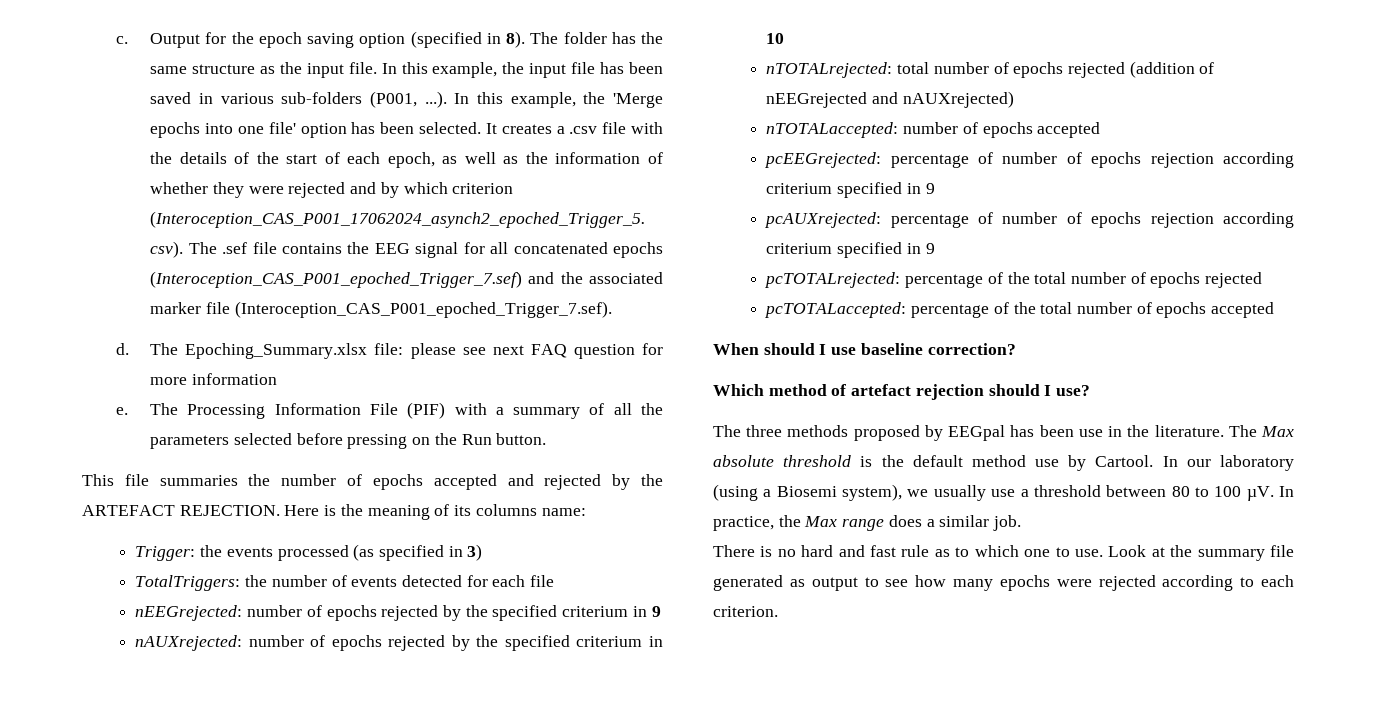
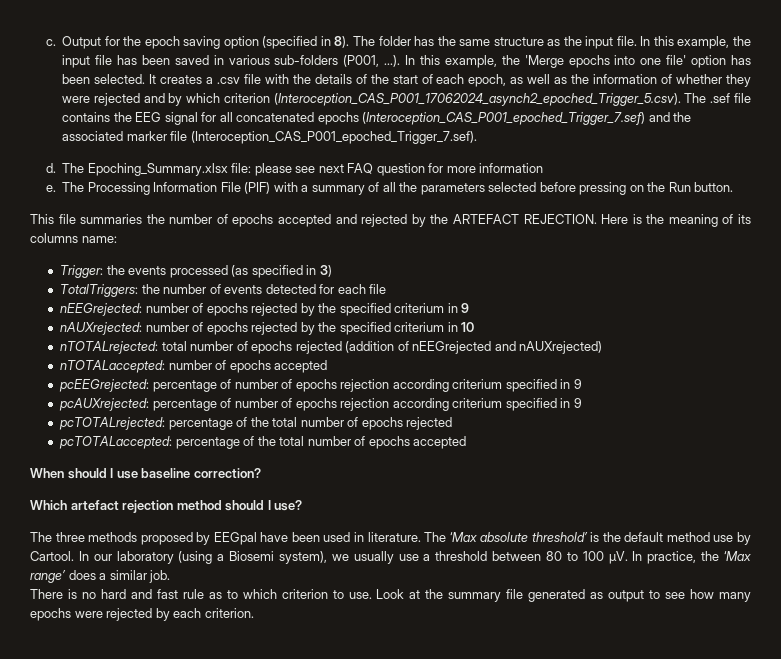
[768,384,847,396] method of -> (67, 505) none
(984, 392) none -> [176,500,222,510] method
[1010,425,1294,437] [713,455,852,467] has been use in the literature. The Max absolute threshold -> [260,532,588,542] have been used in literature. The ‘Max absolute threshold’
[804,516,885,531] Max range -> [724,551,752,561] [30,570,66,583] ‘Max range’
[1024,549,1051,557] one -> [281,589,328,599] criterion
[1162,575,1255,591] according to -> [155,608,170,621] by

